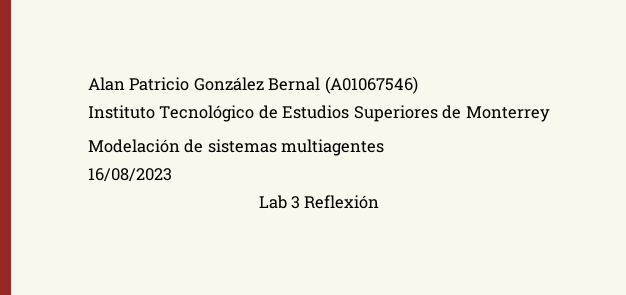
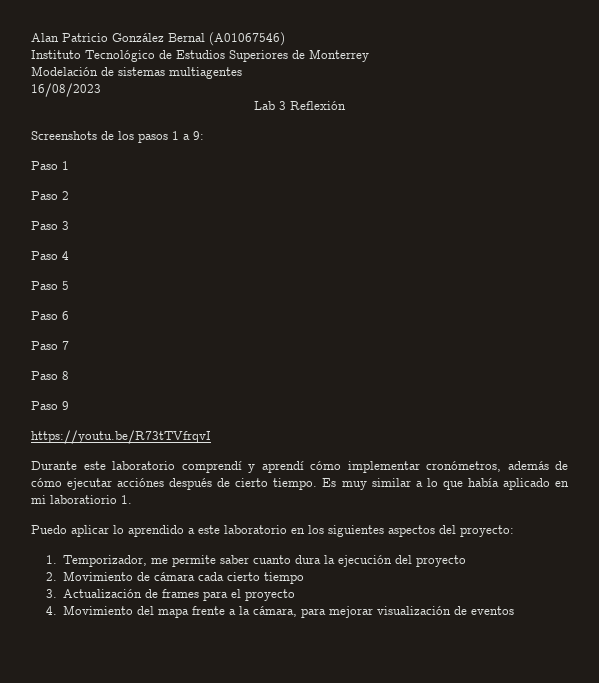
(380, 202) none -> [31,131,204,143] [31,161,69,170] [31,191,69,200] [31,221,69,230] [31,251,69,260] [31,281,69,290] [31,311,69,320] [31,341,69,350] [31,371,69,380] [31,401,69,410] [31,430,211,444] [31,461,568,473] [31,478,569,490] [31,495,132,504] [31,525,514,537] [45,555,467,567] [45,571,305,584] [45,589,296,601] [45,605,515,618] // Screenshots de los pasos 1 a 9: // Paso 1 // Paso 2 // Paso 3 // Paso 4 // Paso 5 // Paso 6 // Paso 7 // Paso 8 // Paso 9 // https://youtu.be/R73tTVfrqvI // Durante este laboratorio comprendí y aprendí cómo implementar cronómetros, además de cómo ejecutar acciónes después de cierto tiempo. Es muy similar a lo que había aplicado en mi laboratiorio 1. // Puedo aplicar lo aprendido a este laboratorio en los siguientes aspectos del proyecto: // 1. Temporizador, me permite saber cuanto dura la ejecución del proyecto // 2. Movimiento de cámara cada cierto tiempo // 3. Actualización de frames para el proyecto // 4. Movimiento del mapa frente a la cámara, para mejorar visualización de eventos

